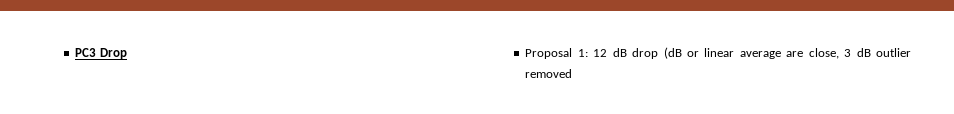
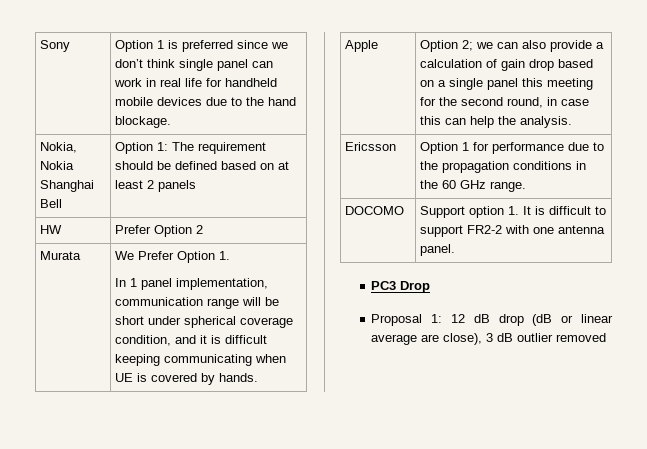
(75, 52) none -> [40,40,71,52] [115,40,289,52] [115,59,274,71] [114,78,278,87] [115,97,297,106] [115,116,172,128] [40,142,78,153] [40,161,75,170] [40,180,95,192] [40,199,63,208] [115,142,267,154] [115,161,290,170] [115,180,197,192] [40,225,63,234] [115,225,204,237] [40,251,82,260] [115,251,231,263] [115,278,269,290] [115,297,280,309] [115,316,294,328] [115,335,268,346] [115,354,287,366] [115,373,259,385] [345,40,379,52] [420,40,605,52] [420,59,594,71] [420,78,594,90] [420,97,590,108] [420,116,573,128] [345,142,397,151] [420,142,605,154] [420,161,587,173] [420,180,527,192] [345,206,405,215] [420,206,607,218] [420,225,606,237] [420,244,456,256] Sony | Option 1 is preferred since we don’t think single panel can work in real life for handheld mobile devices due to the hand blockage. // Nokia, Nokia Shanghai Bell | Option 1: The requirement should be defined based on at least 2 panels // HW | Prefer Option 2 // Murata | We Prefer Option 1. // In 1 panel implementation, communication range will be short under spherical coverage condition, and it is difficult keeping communicating when UE is covered by hands. // Apple | Option 2; we can also provide a calculation of gain drop based on a single panel this meeting for the second round, in case this can help the analysis. // Ericsson | Option 1 for performance due to the propagation conditions in the 60 GHz range. // DOCOMO | Support option 1. It is difficult to support FR2-2 with one antenna panel. //
[808,48,839,59] close, -> [443,333,483,345] close),

